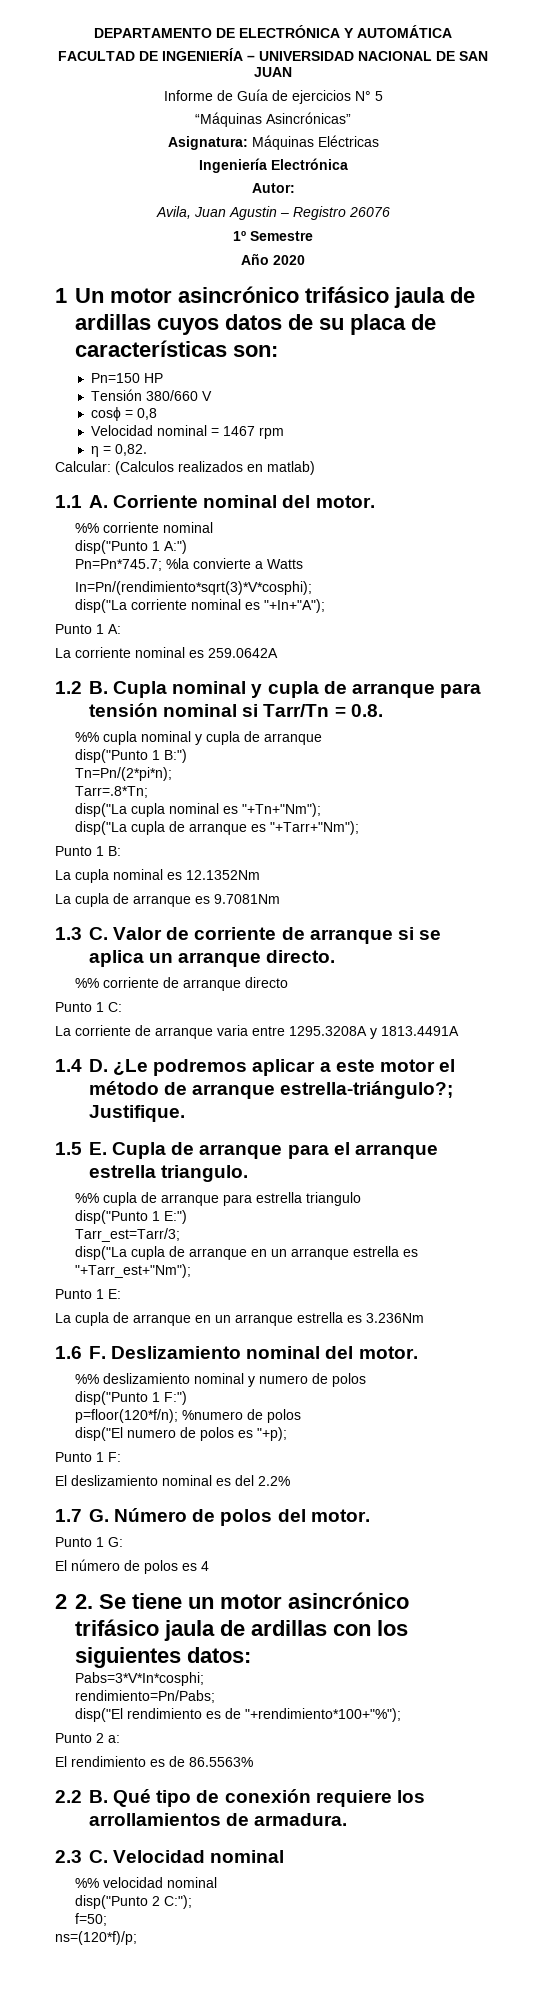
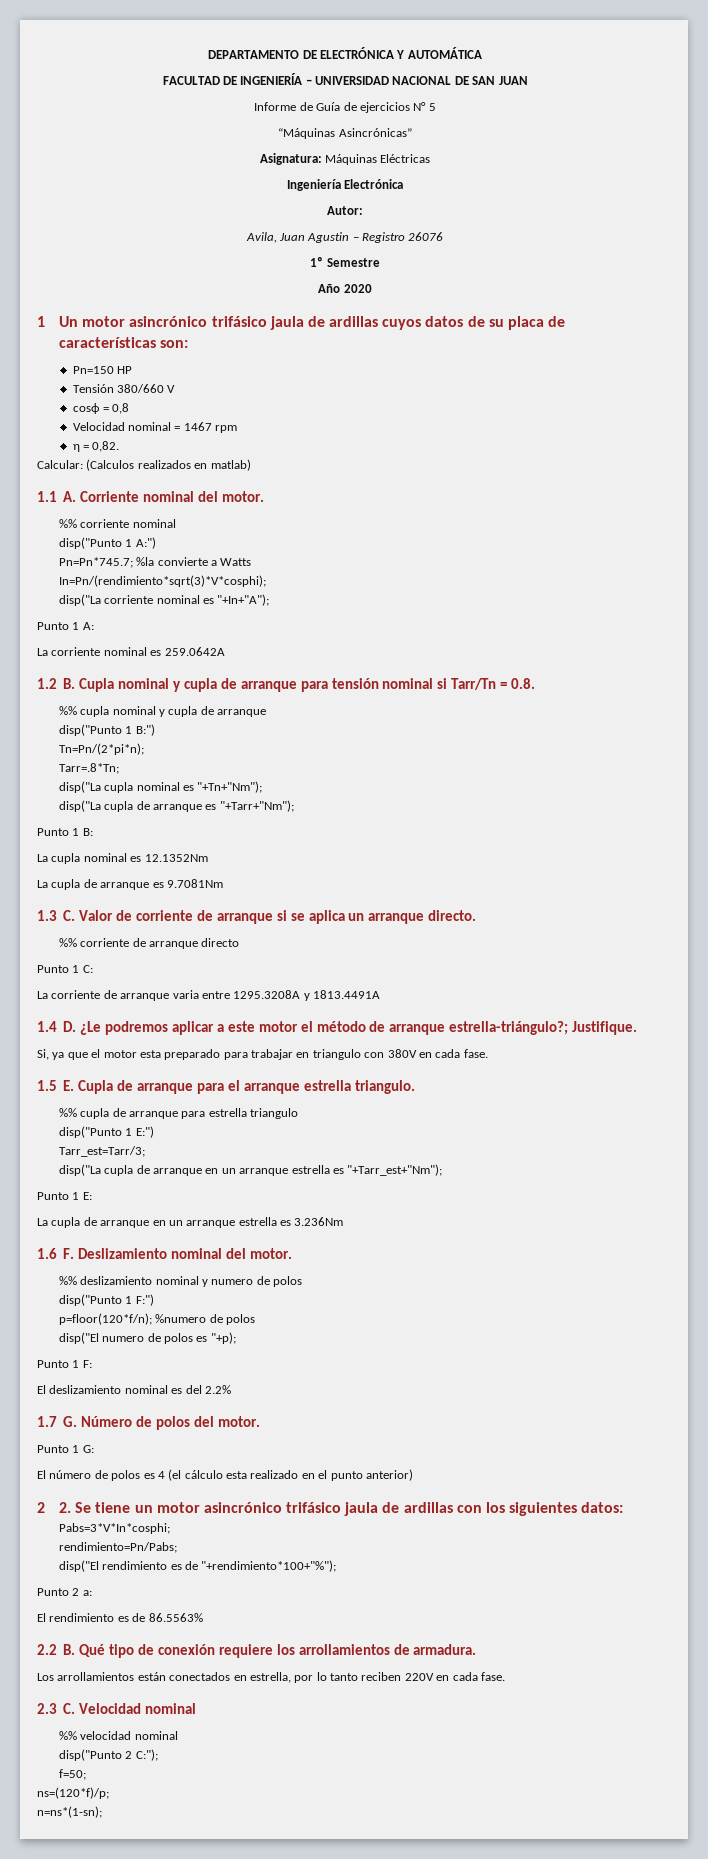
(185, 1113) none -> [37,1049,488,1060] // Si, ya que el motor esta preparado para trabajar en triangulo con 380V en cada fase.
(209, 1566) none -> [168,1469,413,1481] (el cálculo esta realizado en el punto anterior)
(348, 1819) none -> [37,1672,505,1683] // Los arrollamientos están conectados en estrella, por lo tanto reciben 220V en cada fase.
(137, 1938) none -> [37,1806,102,1818] // n=ns*(1-sn);

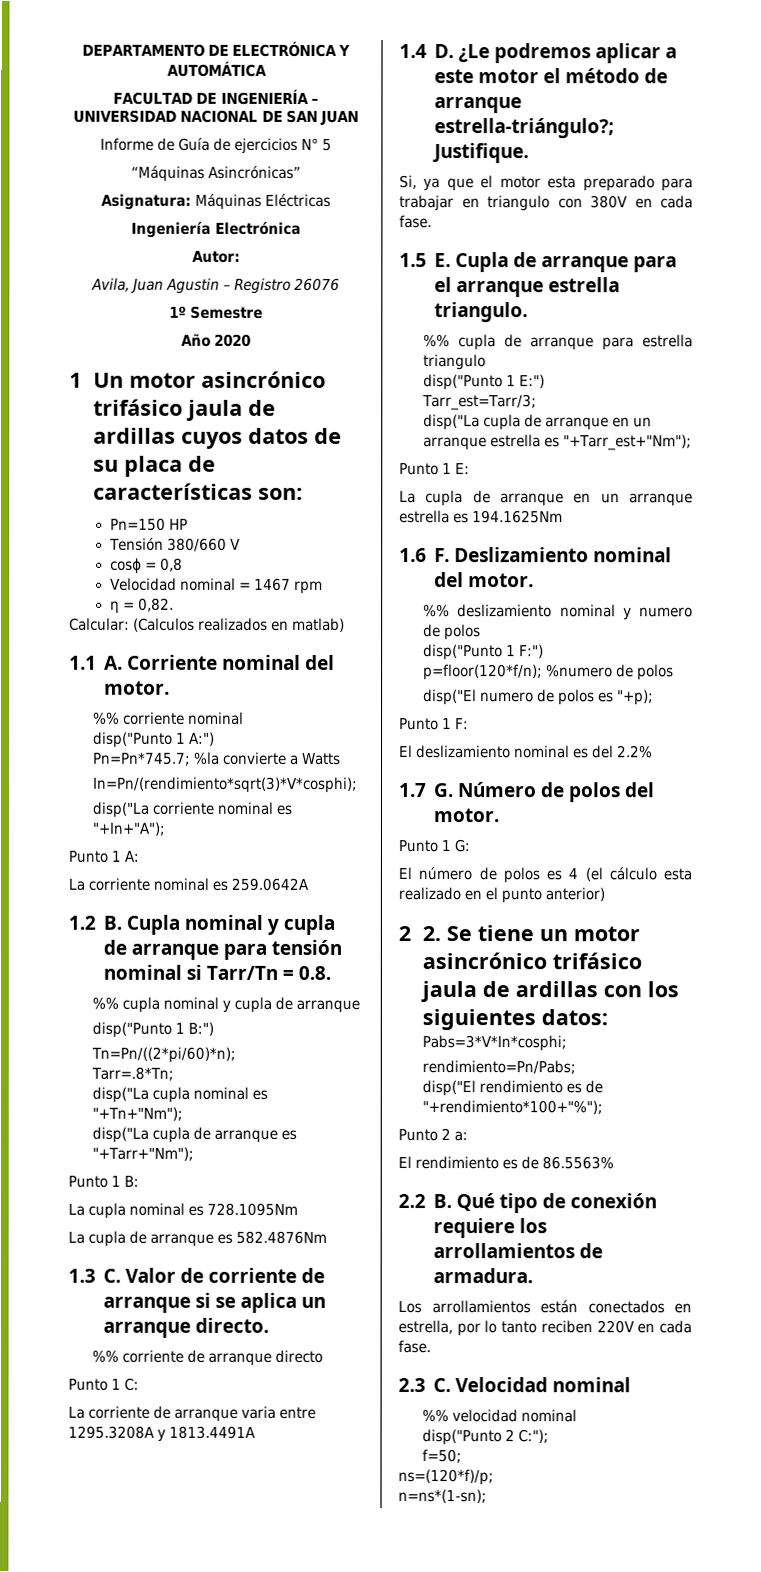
[58,743,144,755] Tn=Pn/(2*pi*n); -> [91,1046,237,1063] Tn=Pn/((2*pi/60)*n);
[144,854,208,862] 12.1352Nm -> [207,1202,299,1216] 728.1095Nm
[166,879,223,888] 9.7081Nm -> [236,1230,328,1244] 582.4876Nm
[294,1217,344,1226] 3.236Nm -> [472,510,564,524] 194.1625Nm

